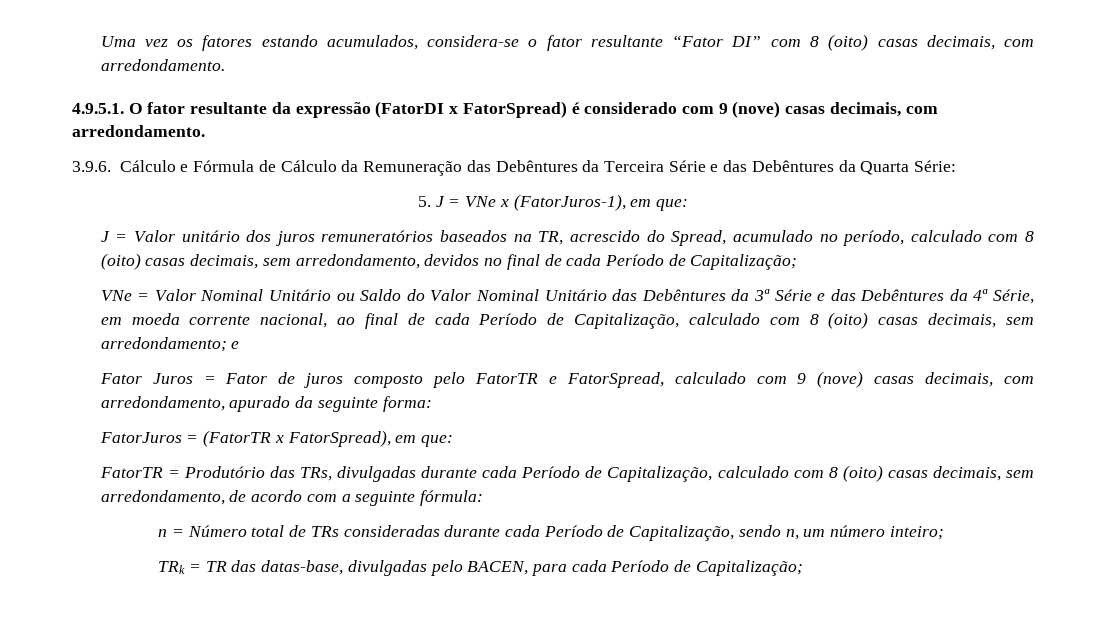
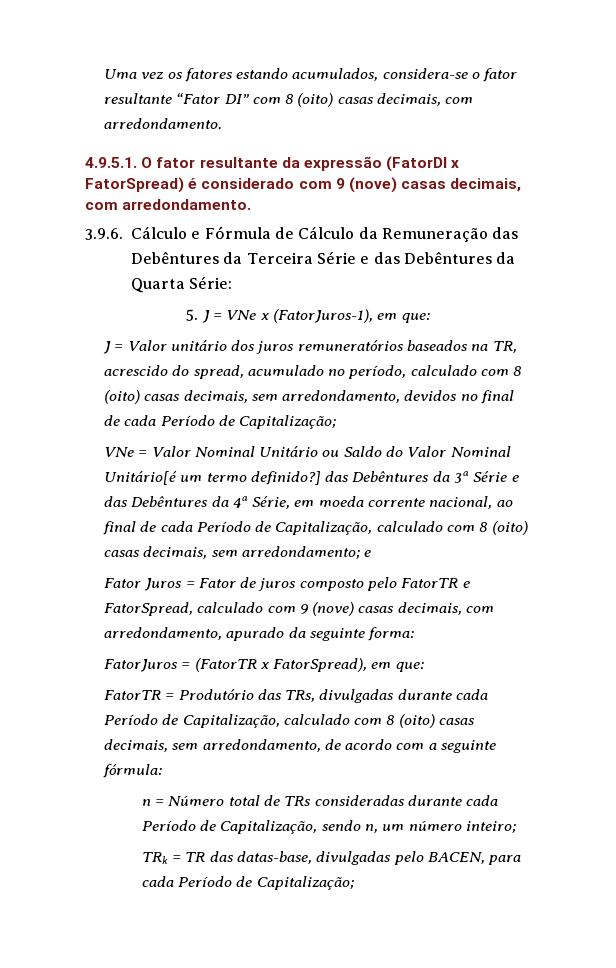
[671,230,727,246] Spread, -> [193,365,244,379] spread,
[544,289,607,301] Unitário -> [103,471,321,485] Unitário[é um termo definido?]

